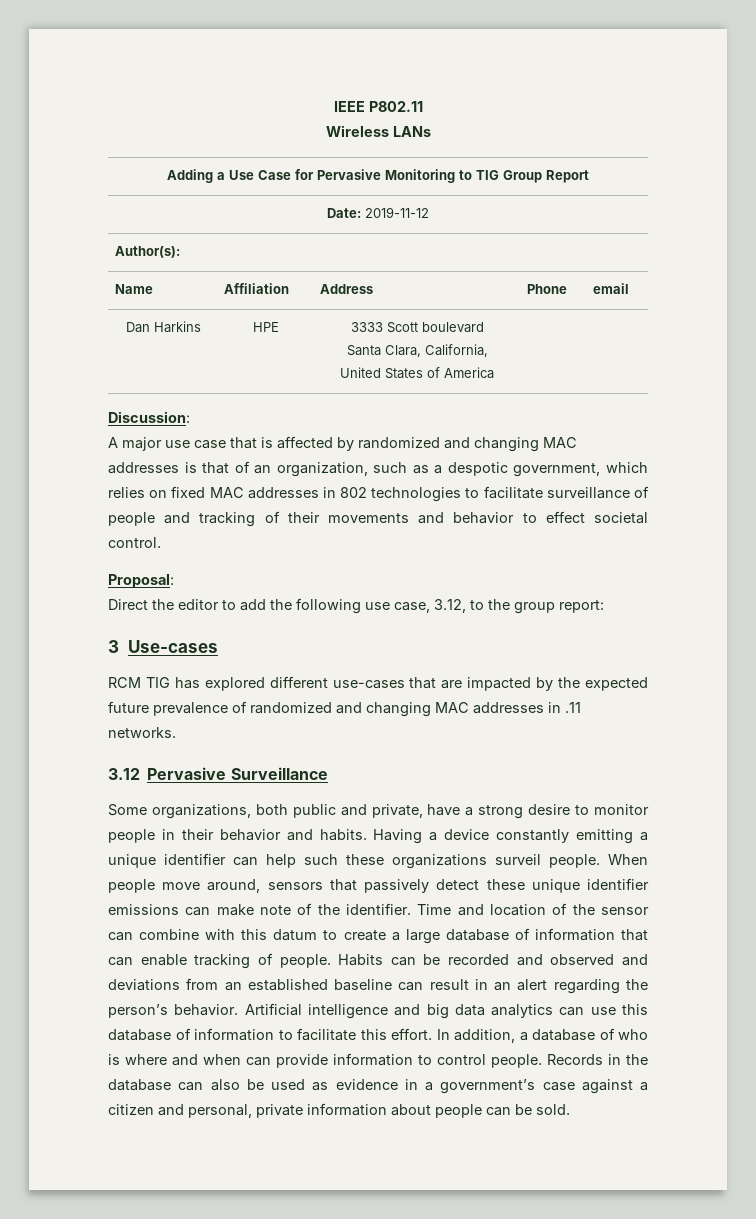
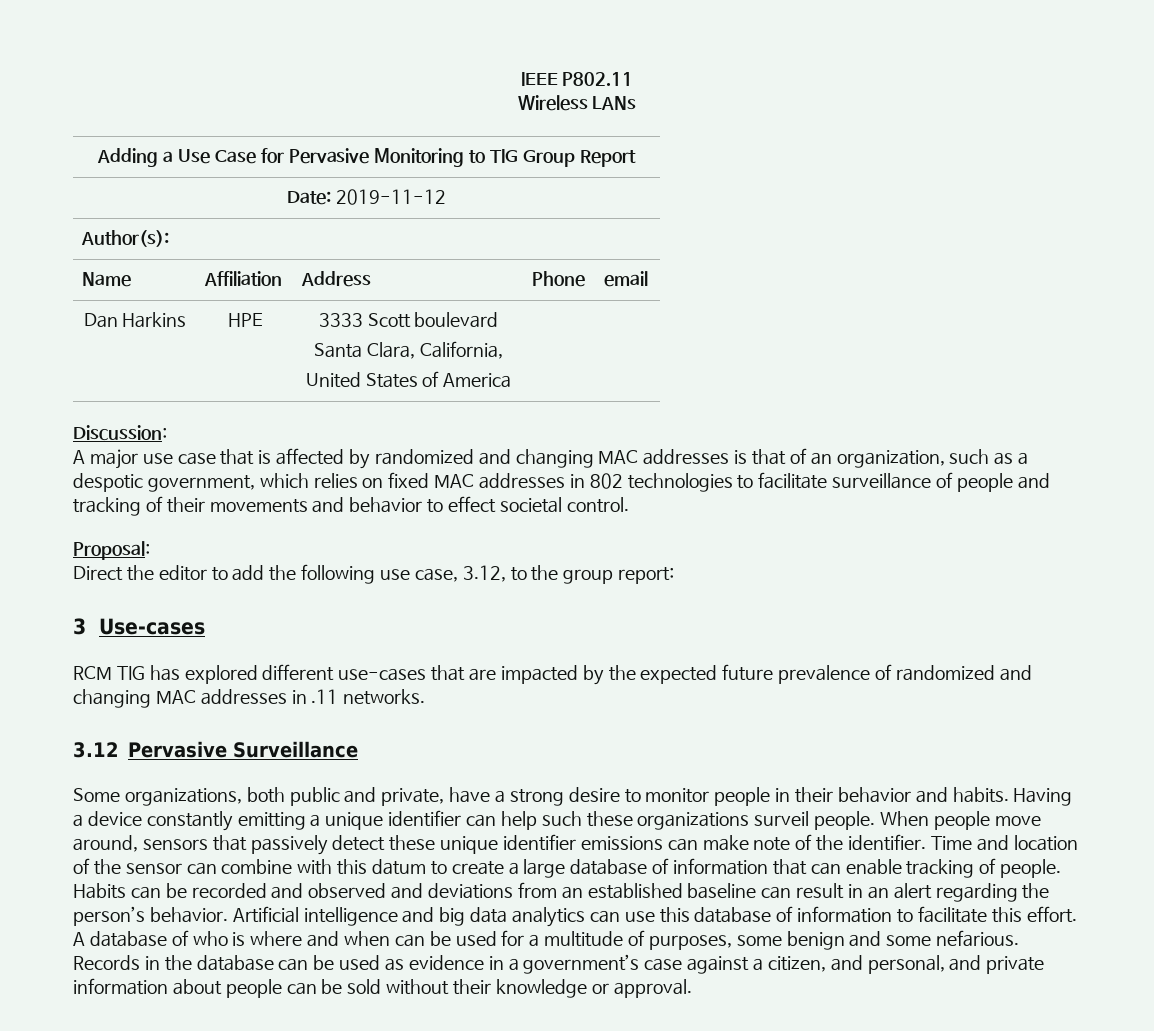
[436,1029,528,1043] In addition, a -> [73,932,85,946] A
[276,1053,542,1068] provide information to control people. -> [429,930,1020,950] be used for a multitude of purposes, some benign and some nefarious.
[210,1079,240,1091] also -> (309, 964) none
[108,1104,154,1115] citizen -> [767,956,826,972] citizen,
(252, 1111) none -> [949,955,982,971] and
[536,1104,570,1115] sold. -> [347,979,692,998] sold without their knowledge or approval.

